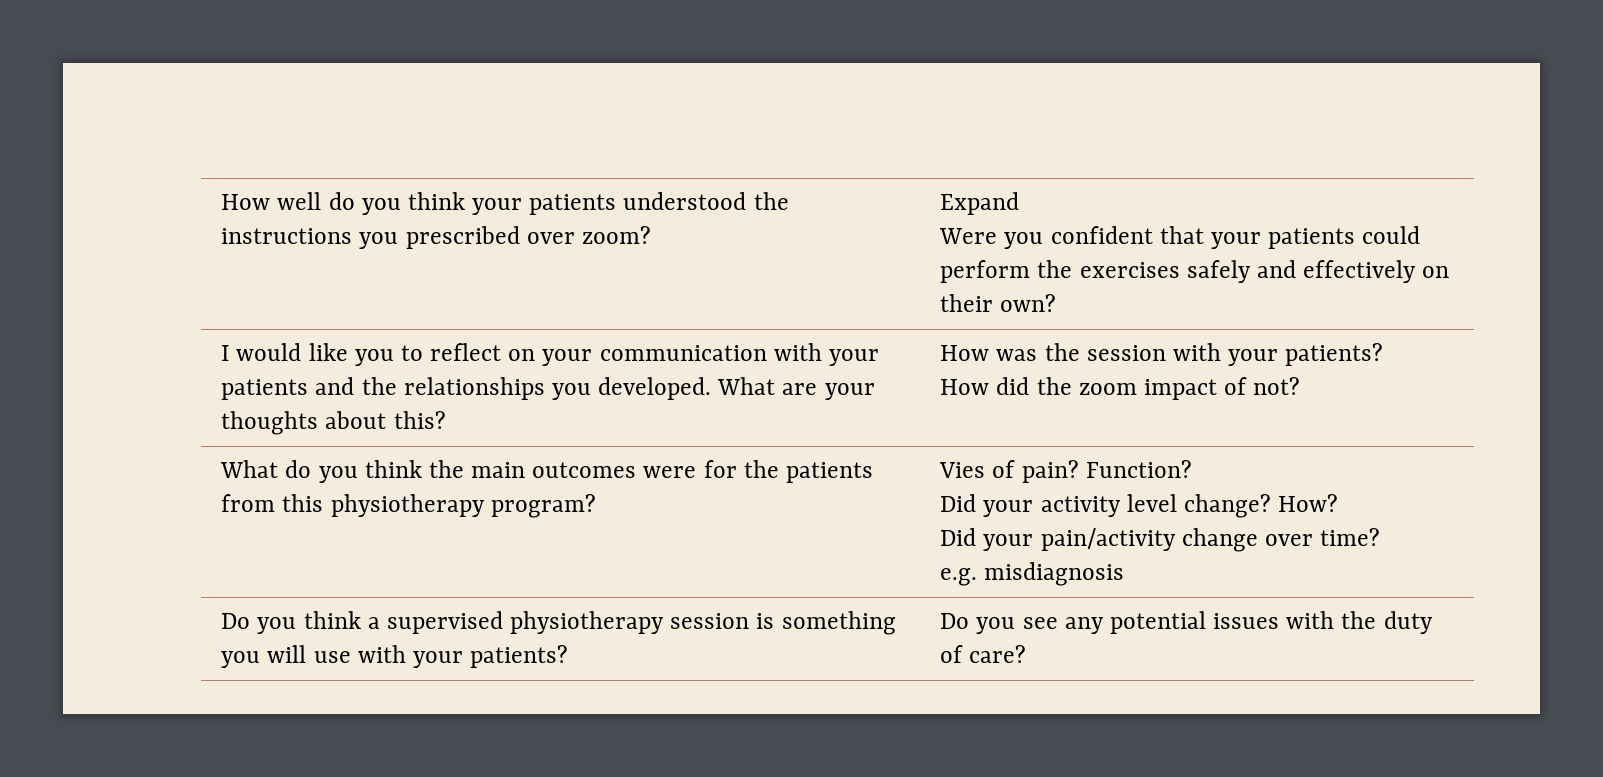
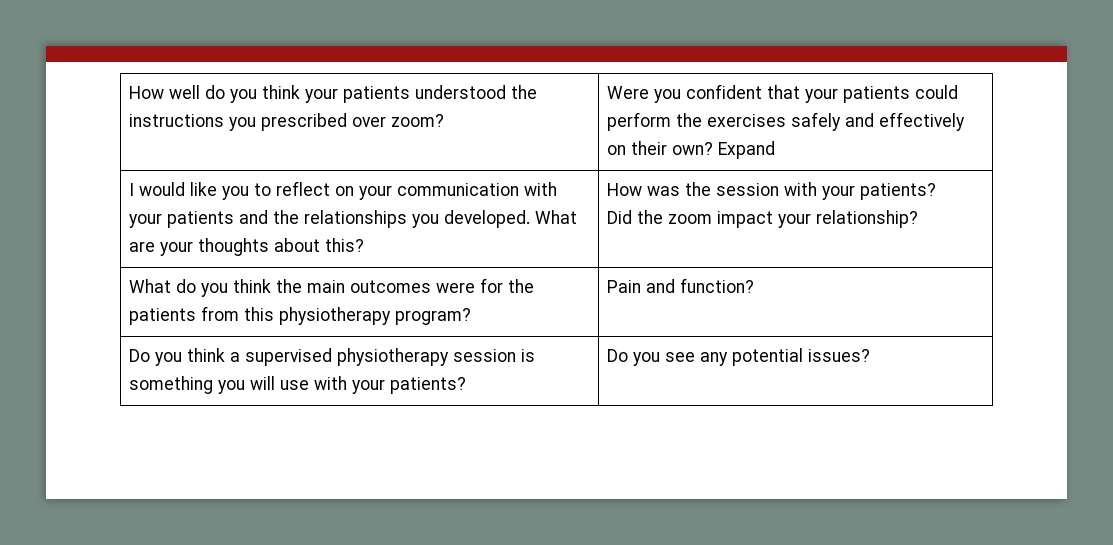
[940,192,1020,215] Expand // -> (445, 120) none
(1057, 303) none -> [718,141,776,159] Expand
[940,377,1030,395] How did -> [607,210,633,224] Did
[1224,377,1301,395] of not? -> [778,210,919,228] your relationship?
[939,460,1192,483] [940,494,1339,518] [940,528,1381,552] [940,562,1125,586] Vies of pain? Function? // Did your activity level change? How? // Did your pain/activity change over time? // e.g. misdiagnosis -> [607,278,755,293] Pain and function?
[1213,611,1433,634] [940,645,1027,663] issues with the duty of care? -> [808,349,871,362] issues?

